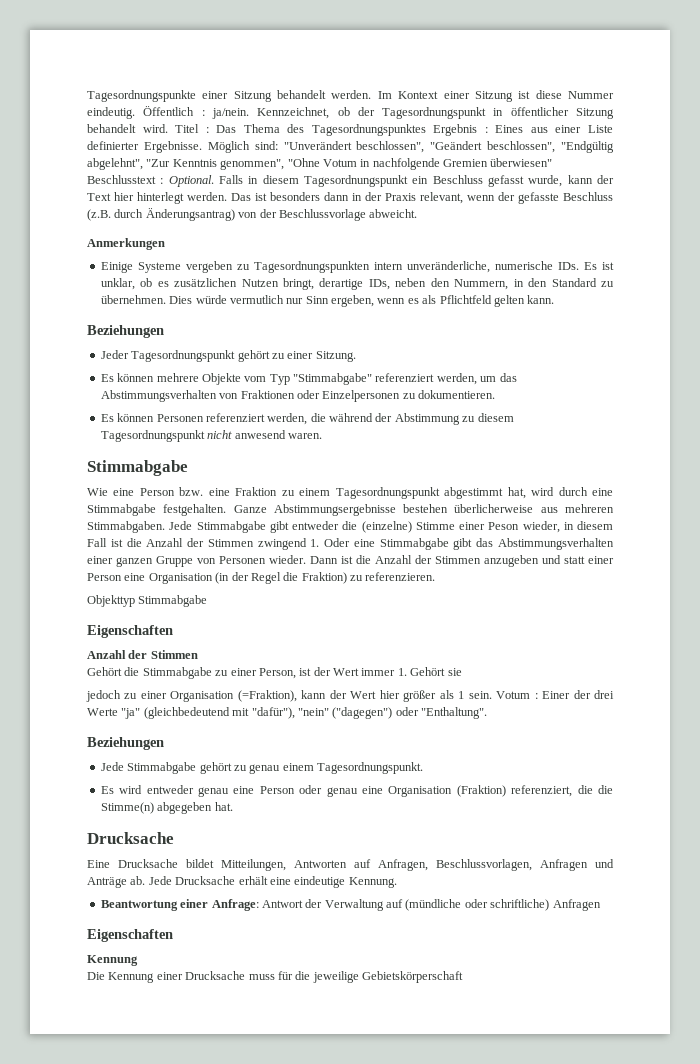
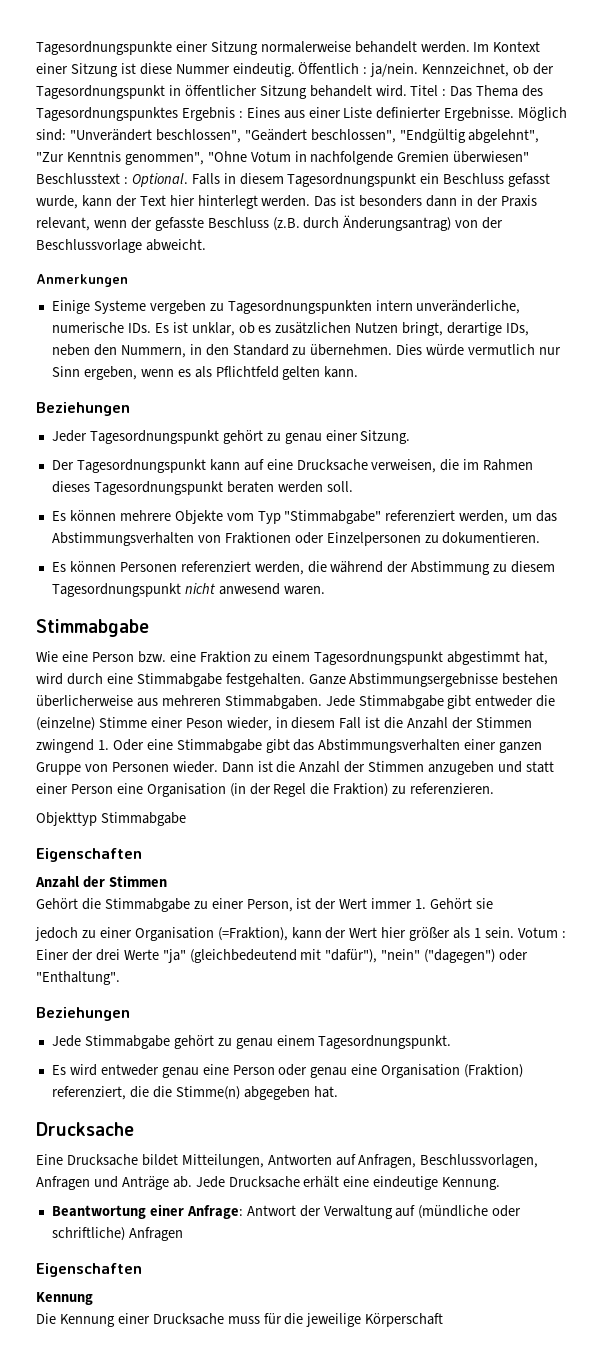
(272, 96) none -> [260,41,351,53] normalerweise
(285, 356) none -> [284,433,322,444] genau
(356, 356) none -> [51,459,534,473] [51,481,353,495] // Der Tagesordnungspunkt kann auf eine Drucksache verweisen, die im Rahmen dieses Tagesordnungspunkt beraten werden soll.
[362,971,463,983] Gebietskörperschaft -> [365,1313,444,1327] Körperschaft

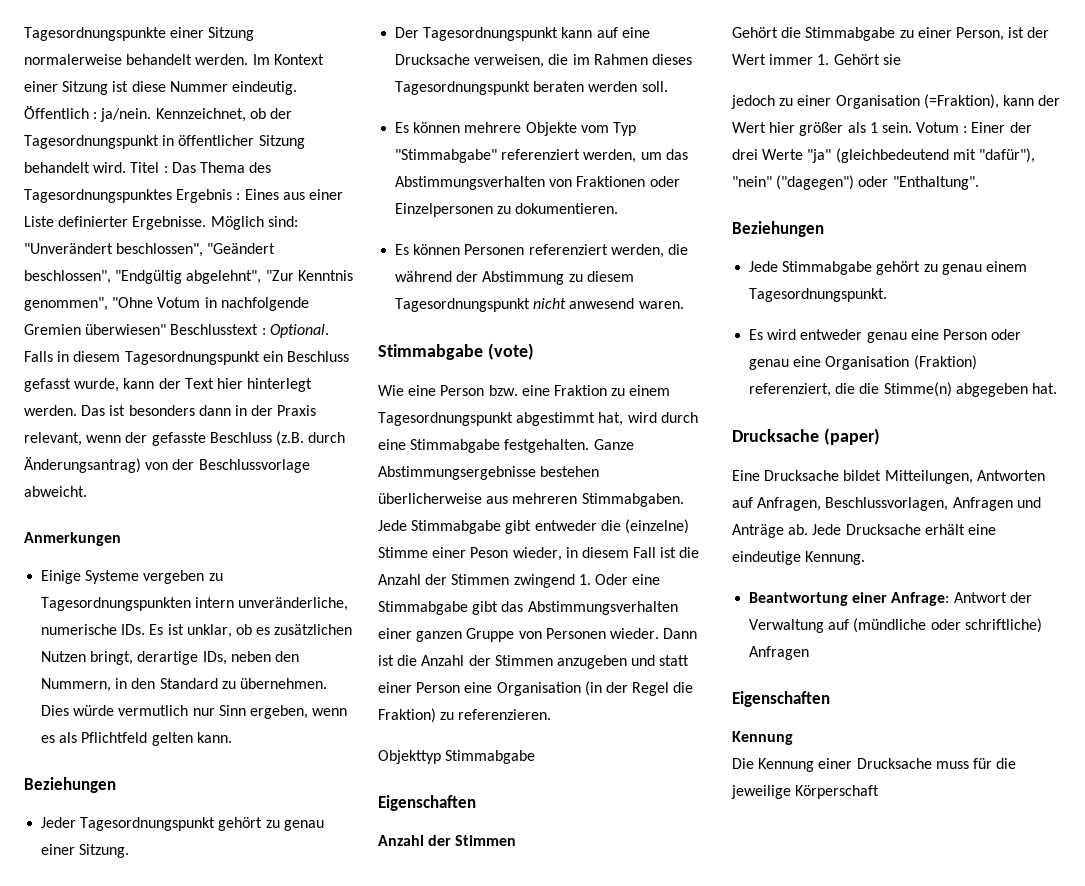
(149, 628) none -> [487,343,534,360] (vote)
(134, 1129) none -> [823,428,880,445] (paper)

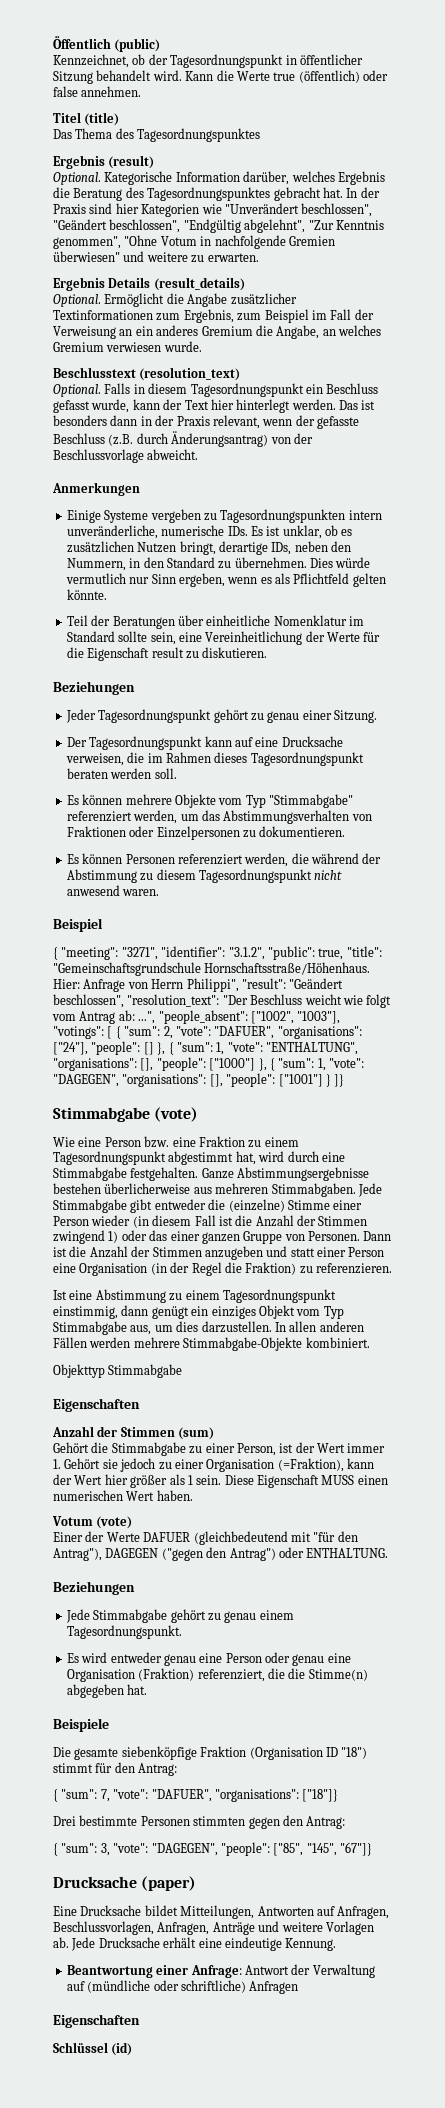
[24,27,255,41] [24,54,324,65] [24,81,297,95] [24,106,152,122] Tagesordnungspunkte einer Sitzung normalerweise behandelt werden. Im Kontext einer Sitzung ist diese Nummer eindeutig. Öffentlich : ja/nein. -> [53,36,161,52] Öffentlich (public) //
[130,162,272,173] [24,189,343,203] [24,216,298,230] Titel : Das Thema des Tagesordnungspunktes Ergebnis : Eines aus einer Liste definierter Ergebnisse. Möglich sind: -> [185,70,388,83] [53,86,142,97] [53,112,120,126] [53,128,261,142] [53,155,155,169] [53,171,385,185] [53,187,380,201] [53,203,222,217] Kann die Werte true (öffentlich) oder false annehmen. // Titel (title) // Das Thema des Tagesordnungspunktes // Ergebnis (result) // Optional. Kategorische Information darüber, welches Ergebnis die Beratung des Tagesordnungspunktes gebracht hat. In der Praxis sind hier Kategorien wie
[170,324,266,335] Beschlusstext : -> [123,251,259,263] [53,277,245,291] [53,293,297,307] [53,309,374,323] [53,325,381,339] [53,341,202,352] [53,367,241,381] und weitere zu erwarten. // Ergebnis Details (result_details) // Optional. Ermöglicht die Angabe zusätzlicher Textinformationen zum Ergebnis, zum Beispiel im Fall der Verweisung an ein anderes Gremium die Angabe, an welches Gremium verwiesen wurde. // Beschlusstext (resolution_text) //
[196,732,232,743] kann. -> [66,589,107,600] [66,615,364,629] [66,631,381,645] [66,647,268,661] könnte. // Teil der Beratungen über einheitliche Nomenklatur im Standard sollte sein, eine Vereinheitlichung der Werte für die Eigenschaft result zu diskutieren.
(684, 305) none -> [53,918,103,932] [53,946,382,960] [53,962,371,976] [53,978,344,992] [53,994,392,1008] [52,1010,341,1024] [53,1026,362,1039] [53,1041,358,1055] [53,1057,364,1071] [53,1073,345,1087] // Beispiel // { "meeting": "3271", "identifier": "3.1.2", "public": true, "title": "Gemeinschaftsgrundschule Hornschaftsstraße/Höhenhaus. Hier: Anfrage von Herrn Philippi", "result": "Geändert beschlossen", "resolution_text": "Der Beschluss weicht wie folgt vom Antrag ab: ...", "people_absent": ["1002", "1003"], "votings": [ { "sum": 2, "vote": "DAFUER", "organisations": ["24"], "people": [] }, { "sum": 1, "vote": "ENTHALTUNG", "organisations": [], "people": ["1000"] }, { "sum": 1, "vote": "DAGEGEN", "organisations": [], "people": ["1001"] } ]}
[470,547,578,561] Peson wieder, in -> [53,1215,149,1228] Person wieder (in
[578,574,661,585] [378,601,678,615] 1. Oder eine Stimmabgabe gibt das Abstimmungsverhalten -> [108,1230,168,1243] 1) oder das
[545,628,659,639] Personen wieder. -> [308,1231,360,1241] Personen.
(552, 714) none -> [53,1289,336,1303] [53,1305,344,1319] [53,1321,364,1335] [53,1337,370,1351] // Ist eine Abstimmung zu einem Tagesordnungspunkt einstimmig, dann genügt ein einziges Objekt vom Typ Stimmabgabe aus, um dies darzustellen. In allen anderen Fällen werden mehrere Stimmabgabe-Objekte kombiniert.
(517, 840) none -> [178,1427,215,1440] (sum)
(901, 59) // -> (118, 1464) none
[916,122,1032,133] [732,148,1035,163] [732,175,979,190] Votum : Einer der drei Werte "ja" (gleichbedeutend mit "dafür"), "nein" ("dagegen") oder "Enthaltung". -> [224,1474,388,1488] [53,1490,193,1501] [52,1516,133,1529] [53,1531,358,1545] [53,1547,389,1561] Diese Eigenschaft MUSS einen numerischen Wert haben. // Votum (vote) // Einer der Werte DAFUER (gleichbedeutend mit "für den Antrag"), DAGEGEN ("gegen den Antrag") oder ENTHALTUNG.
(1057, 388) none -> [53,1718,109,1732] [53,1746,368,1760] [53,1762,178,1776] [53,1789,339,1802] [53,1815,346,1829] [53,1842,372,1856] // Beispiele // Die gesamte siebenköpfige Fraktion (Organisation ID "18") stimmt für den Antrag: // { "sum": 7, "vote": "DAFUER", "organisations": ["18"]} // Drei bestimmte Personen stimmten gegen den Antrag: // { "sum": 3, "vote": "DAGEGEN", "people": ["85", "145", "67"]}
[952,497,1041,511] [732,524,784,538] Anfragen und Anträge -> [157,1921,374,1935] Anfragen, Anträge und weitere Vorlagen
[732,731,793,745] [732,758,1017,772] [731,785,880,799] Kennung // Die Kennung einer Drucksache muss für die jeweilige Körperschaft -> [53,2042,133,2056] Schlüssel (id)

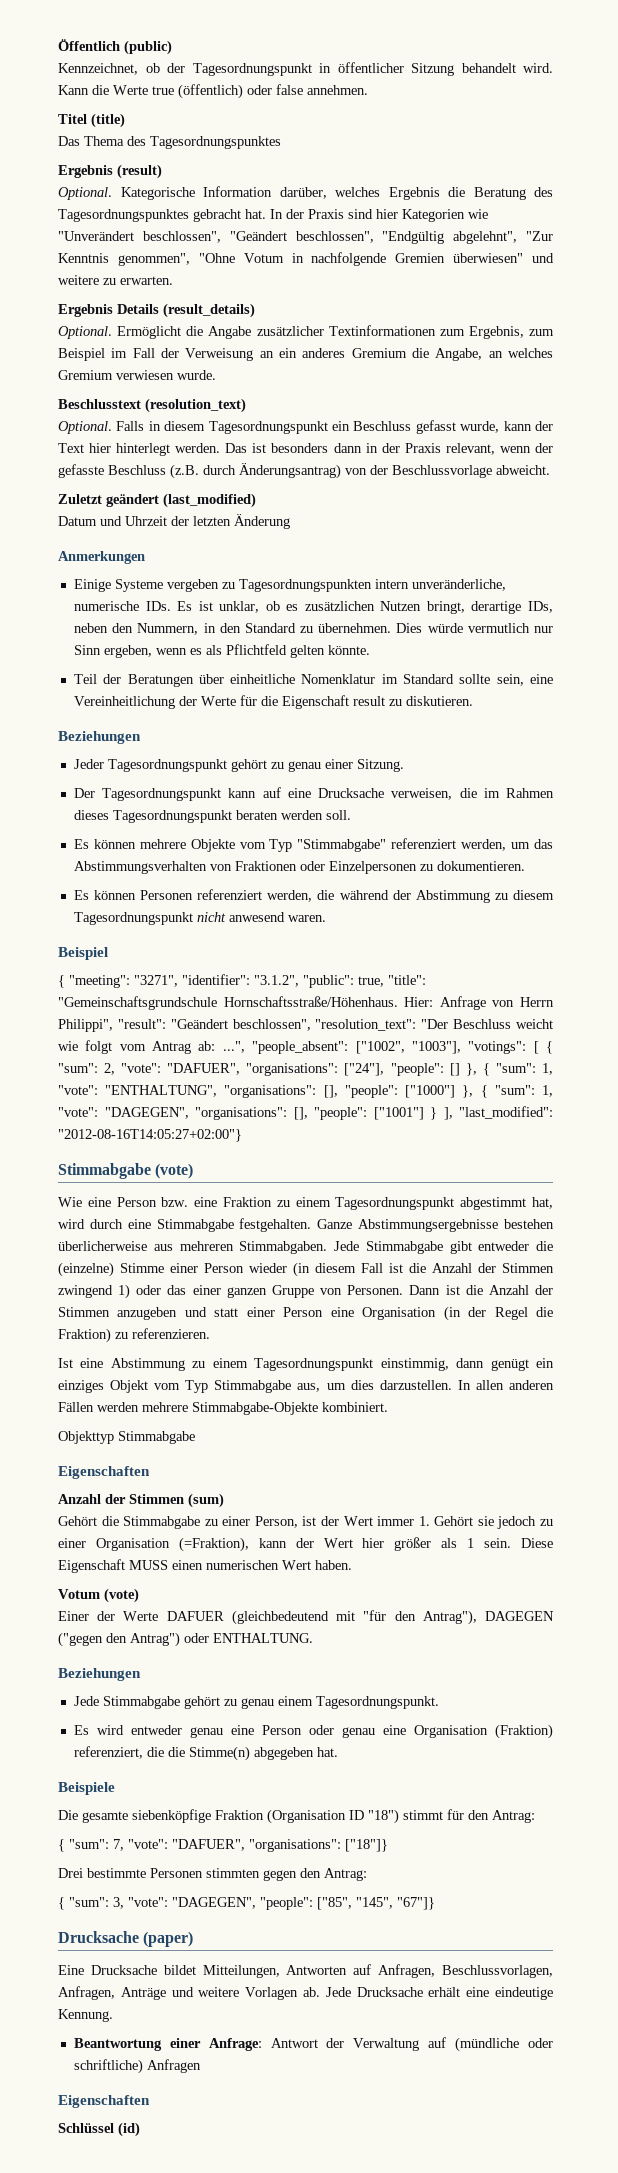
(199, 454) none -> [58,493,256,508] [58,514,290,529] // Zuletzt geändert (last_modified) // Datum und Uhrzeit der letzten Änderung
[334,1074,345,1087] ]} -> [443,1106,553,1120] [58,1129,242,1142] ], "last_modified": "2012-08-16T14:05:27+02:00"}

